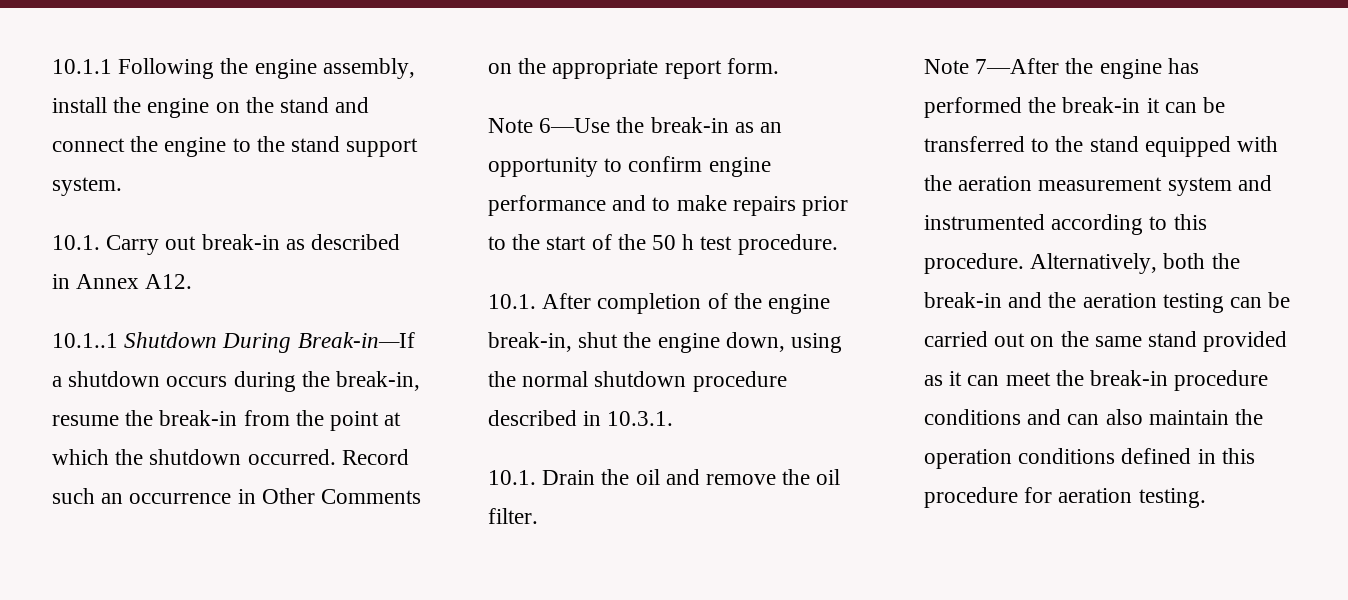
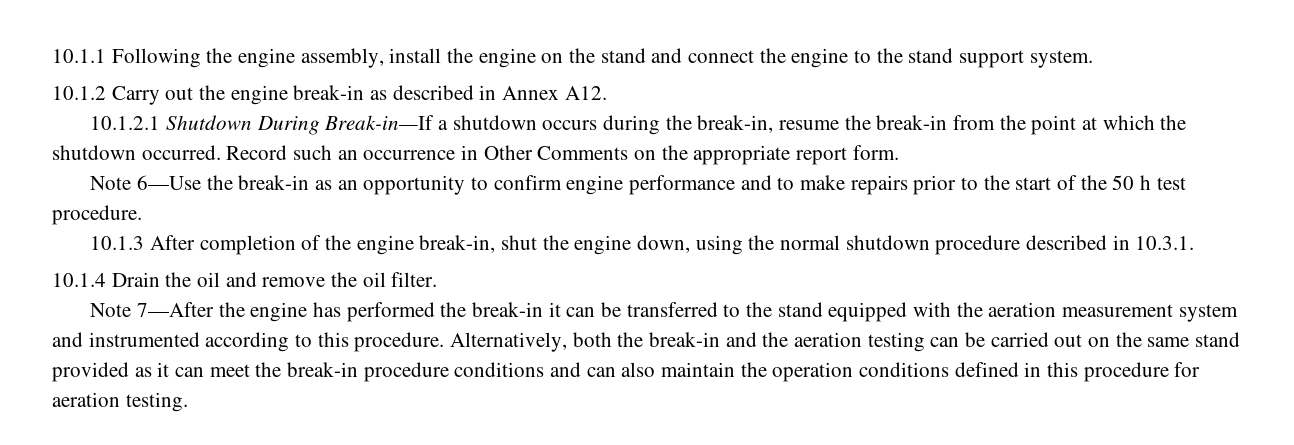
[52,235,100,250] 10.1. -> [52,86,106,100] 10.1.2
(197, 243) none -> [199,85,288,105] the engine
[52,333,118,348] 10.1..1 -> [90,116,161,130] 10.1.2.1
[488,294,536,309] 10.1. -> [90,236,145,250] 10.1.3
[488,470,536,485] 10.1. -> [52,273,106,287] 10.1.4

